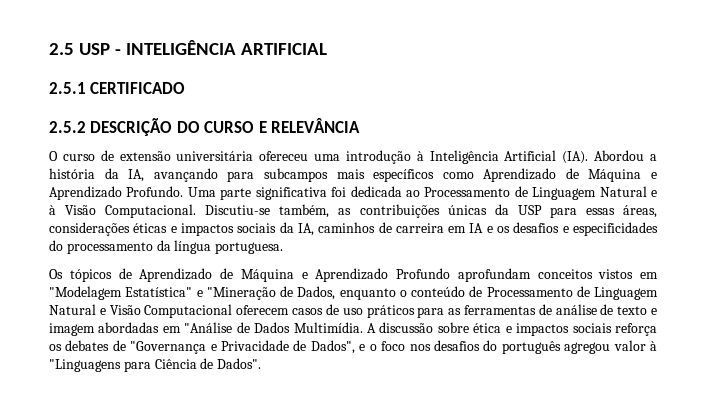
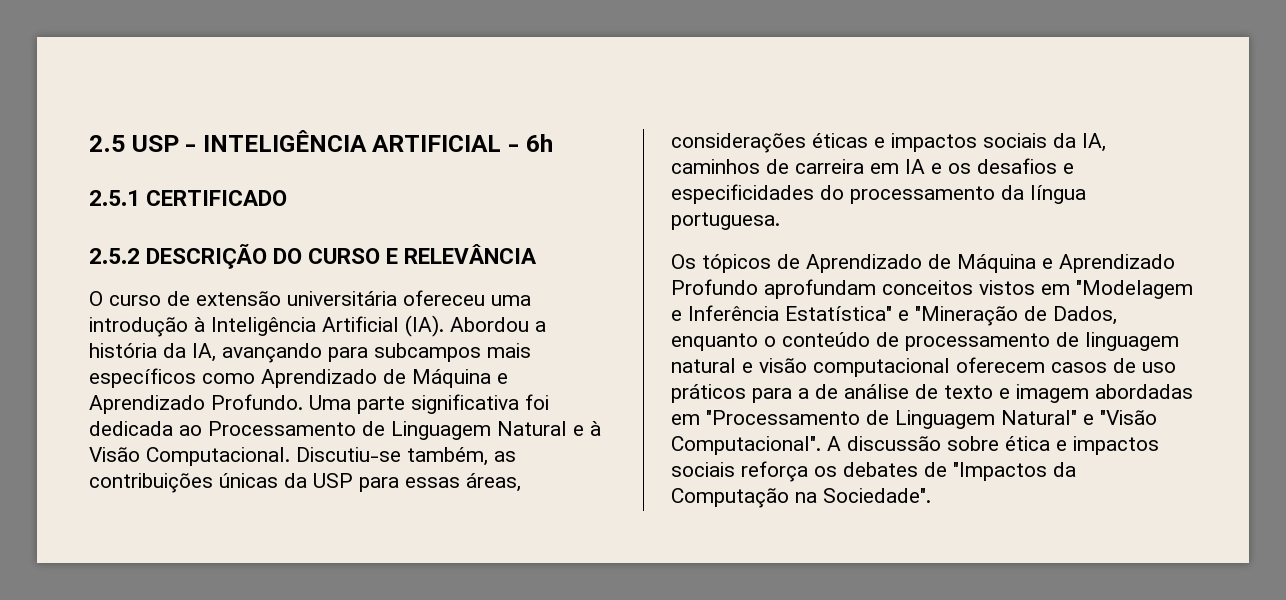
(327, 49) none -> [508,134,553,152] - 6h
(122, 293) none -> [671,305,779,321] e Inferência
[486,286,658,300] [49,304,233,318] Processamento de Linguagem Natural e Visão Computacional -> [905,332,1179,351] [671,358,950,377] processamento de linguagem natural e visão computacional
[448,305,536,315] as ferramentas -> [798,388,809,399] a
[184,322,363,333] "Análise de Dados Multimídia. -> [706,410,1157,429] [671,436,821,455] "Processamento de Linguagem Natural" e "Visão Computacional".
[130,340,658,354] [49,358,262,372] "Governança e Privacidade de Dados", e o foco nos desafios do português agregou valor à "Linguagens para Ciência de Dados". -> [953,462,1076,481] [671,488,931,508] "Impactos da Computação na Sociedade".

